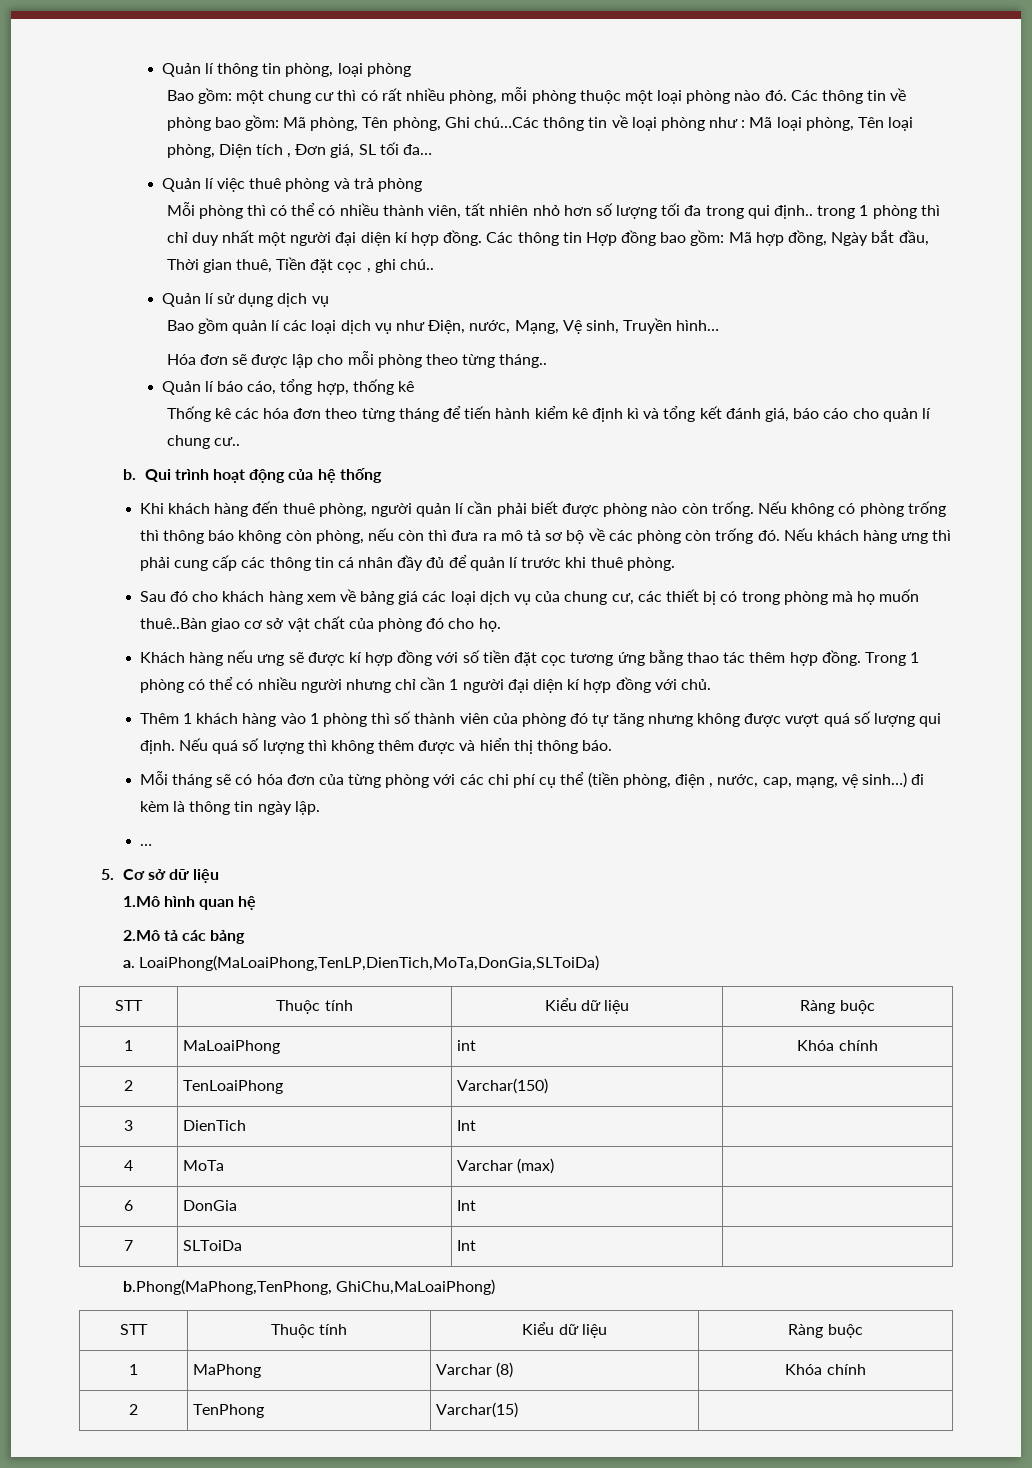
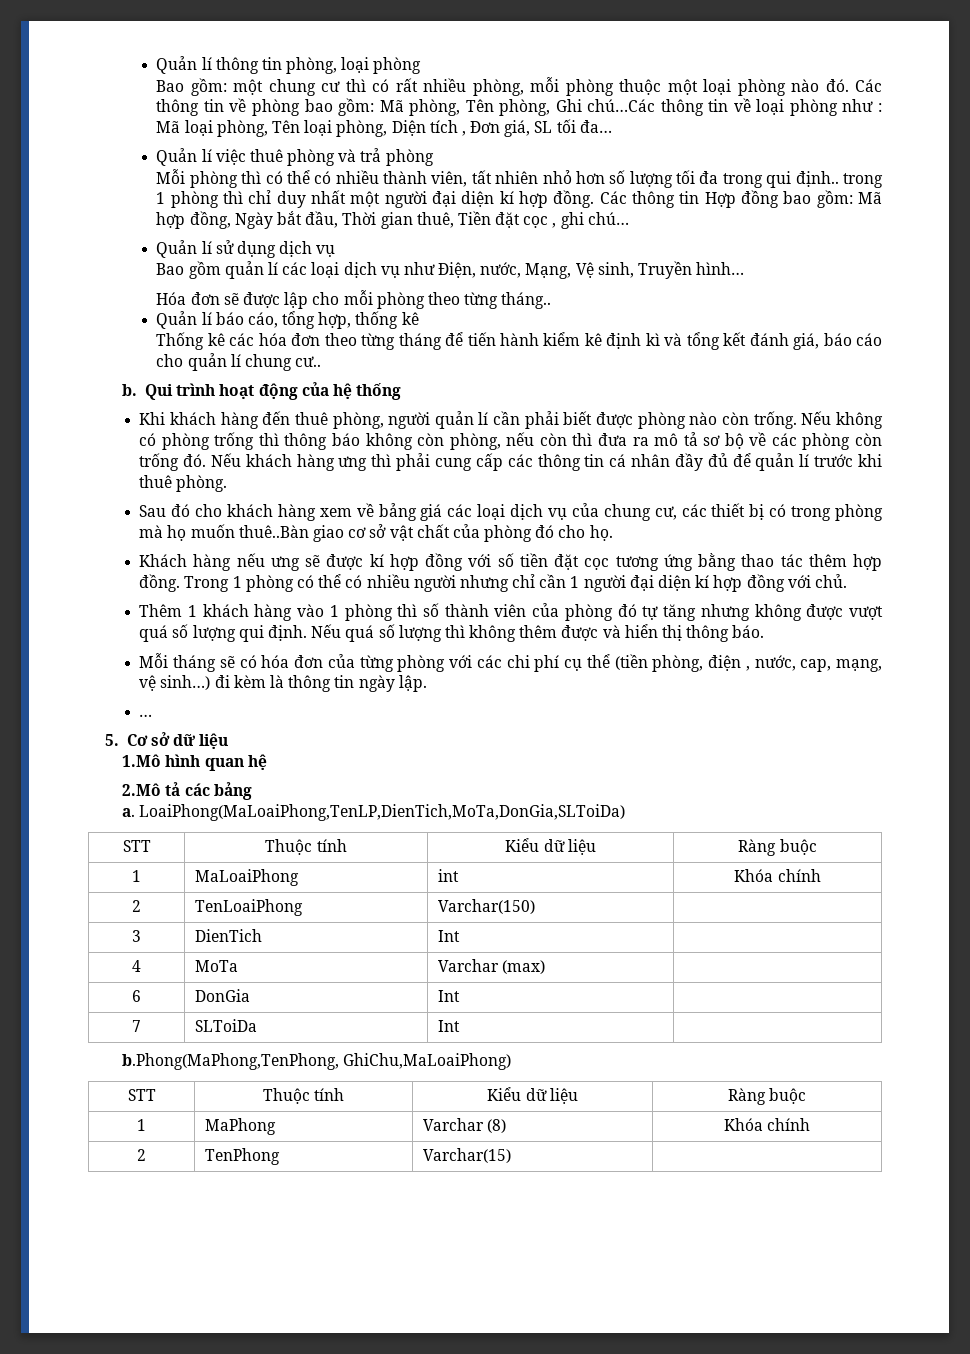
[400,259,435,270] chú.. -> [587,212,629,225] chú…

